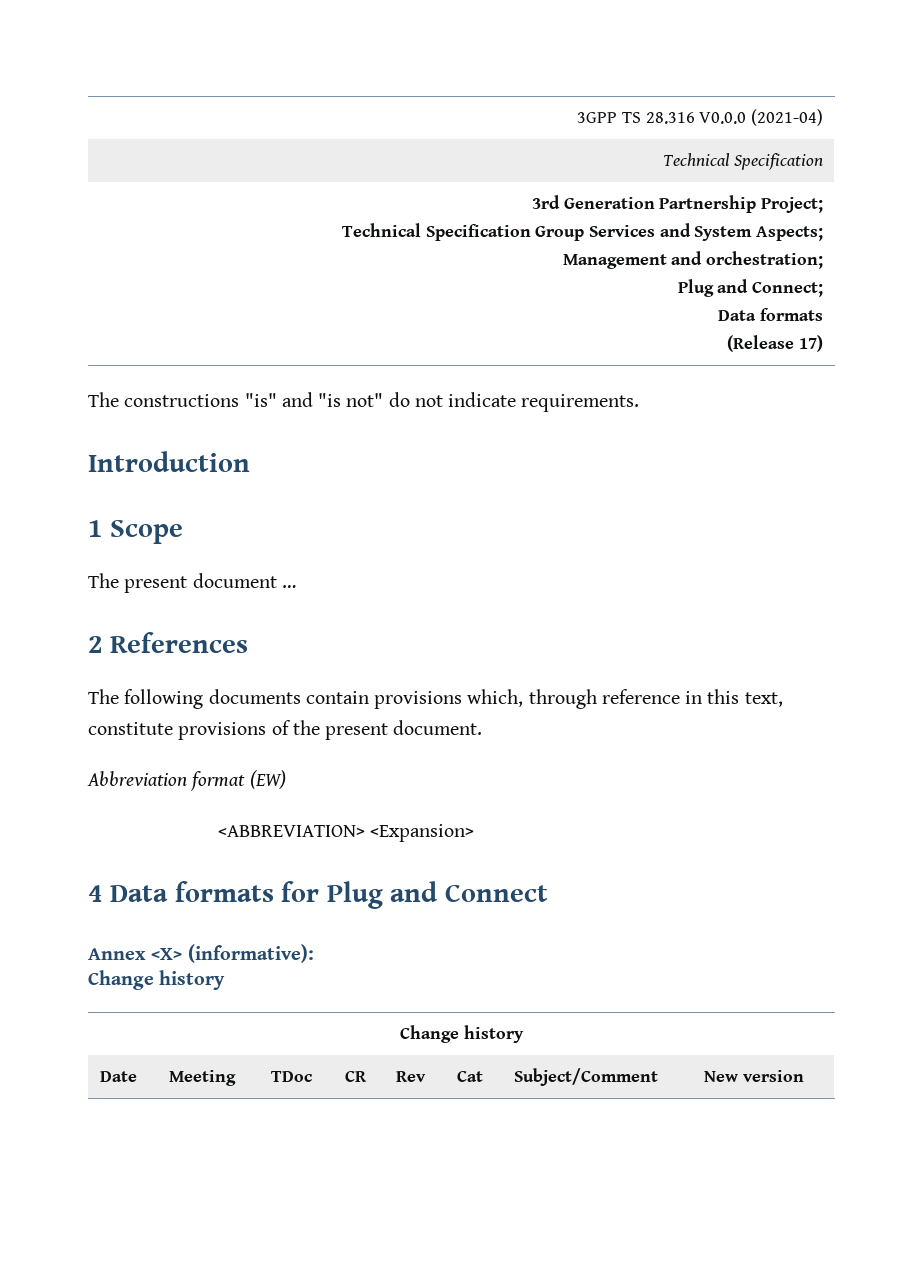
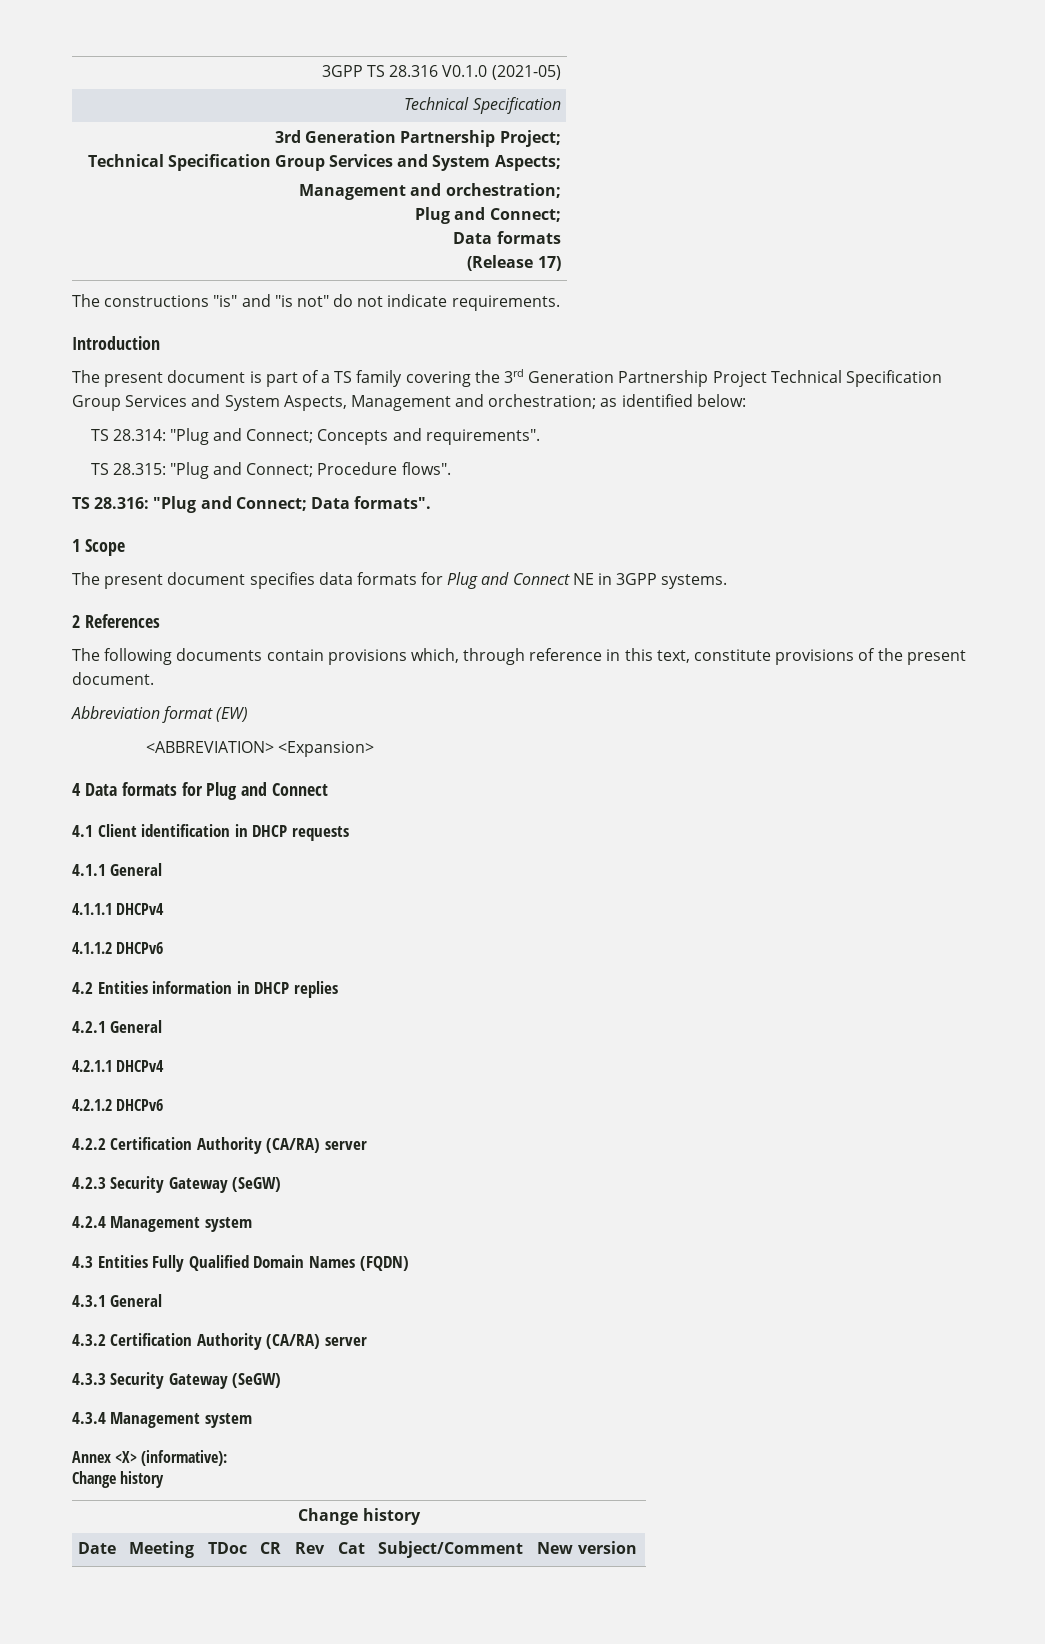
[699,109,824,126] V0.0.0 (2021-04) -> [442,65,561,80] V0.1.0 (2021-05)
(250, 461) none -> [72,369,942,387] [72,394,746,411] [90,428,540,445] [90,462,451,479] [72,496,432,513] // The present document is part of a TS family covering the 3rd Generation Partnership Project Technical Specification Group Services and System Aspects, Management and orchestration; as identified below: // TS 28.314: "Plug and Connect; Concepts and requirements". // TS 28.315: "Plug and Connect; Procedure flows". // TS 28.316: "Plug and Connect; Data formats".
[281,585,296,588] … -> [249,572,728,589] specifies data formats for Plug and Connect NE in 3GPP systems.
(548, 893) none -> [72,824,349,841] [72,863,163,876] [72,903,165,915] [72,942,164,954] [72,981,338,998] [72,1020,163,1033] [72,1060,165,1072] [72,1099,164,1111] [72,1137,367,1154] [72,1176,282,1193] [72,1216,252,1232] [72,1255,409,1272] [72,1294,163,1307] [72,1333,367,1350] [72,1372,282,1389] [72,1412,252,1428] // 4.1 Client identification in DHCP requests // 4.1.1 General // 4.1.1.1 DHCPv4 // 4.1.1.2 DHCPv6 // 4.2 Entities information in DHCP replies // 4.2.1 General // 4.2.1.1 DHCPv4 // 4.2.1.2 DHCPv6 // 4.2.2 Certification Authority (CA/RA) server // 4.2.3 Security Gateway (SeGW) // 4.2.4 Management system // 4.3 Entities Fully Qualified Domain Names (FQDN) // 4.3.1 General // 4.3.2 Certification Authority (CA/RA) server // 4.3.3 Security Gateway (SeGW) // 4.3.4 Management system

